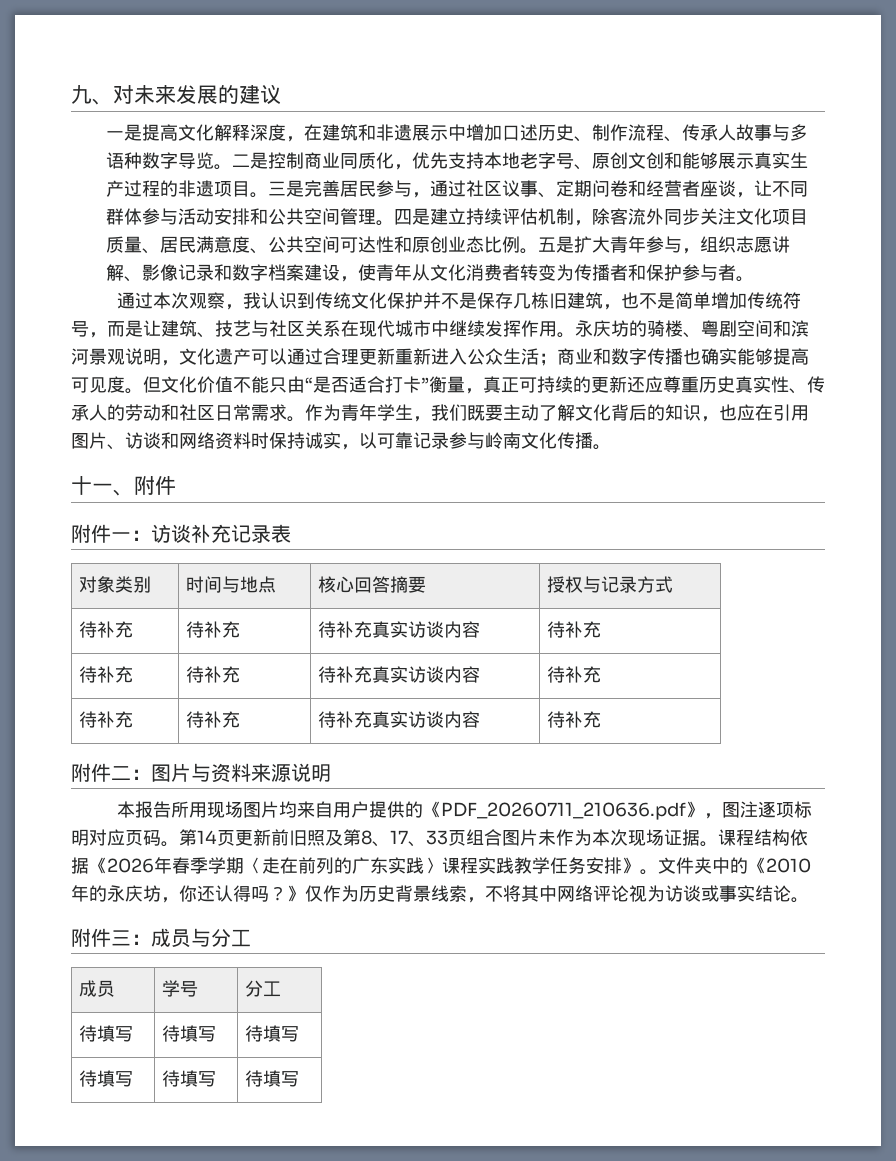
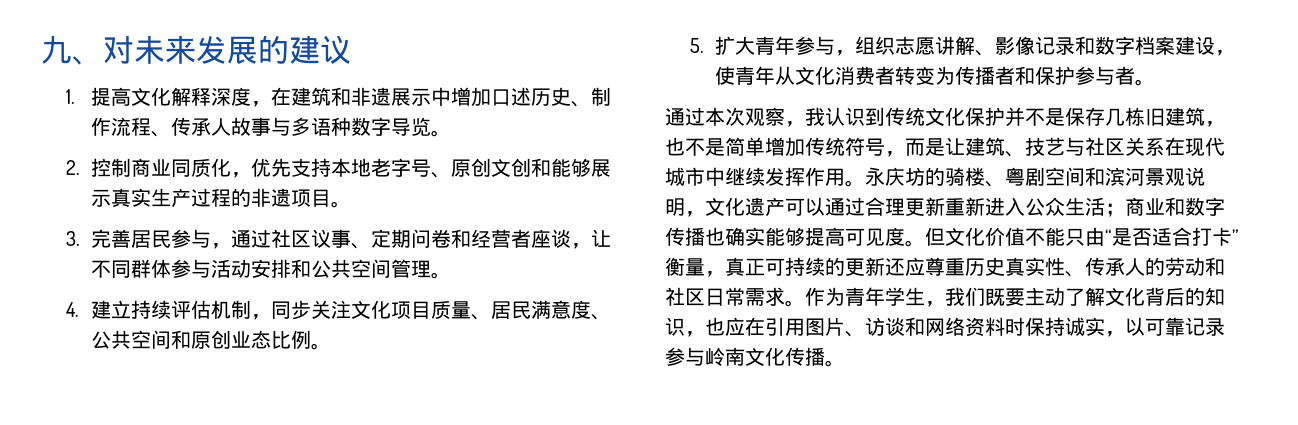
[106,124,143,141] 一是 -> [65,89,75,104] 1.
[232,152,269,169] 二是 -> [65,160,80,175] // 2.
[268,180,305,197] 三是 -> [65,231,80,246] // 3.
[394,208,431,225] 四是 -> [65,302,79,317] // 4.
[592,208,665,225] 除客流外 -> (271, 317) none
[340,236,395,253] 可达性 -> (171, 339) none
[538,236,575,253] 五是 -> [689,38,704,53] // 5.
[71,475,176,496] [71,524,291,543] [78,576,151,593] [185,576,276,593] [317,576,426,593] [546,576,673,593] [78,621,133,638] [185,621,240,638] [317,621,480,638] [546,621,601,638] [78,666,133,683] [185,666,240,683] [317,666,480,683] [546,666,601,683] [78,711,133,728] [185,711,240,728] [317,711,480,728] [546,711,601,728] [71,763,331,783] [117,801,813,820] [71,829,808,847] [71,857,811,875] [71,885,809,903] [71,928,251,948] [78,980,115,997] [161,980,198,997] [244,980,281,997] [78,1025,133,1042] [161,1025,216,1042] [244,1025,299,1042] [78,1070,133,1087] [161,1070,216,1087] [244,1070,299,1087] // 十一、附件 // 附件一：访谈补充记录表 // 对象类别 | 时间与地点 | 核心回答摘要 | 授权与记录方式 // 待补充 | 待补充 | 待补充真实访谈内容 | 待补充 // 待补充 | 待补充 | 待补充真实访谈内容 | 待补充 // 待补充 | 待补充 | 待补充真实访谈内容 | 待补充 // 附件二：图片与资料来源说明 // 本报告所用现场图片均来自用户提供的《PDF_20260711_210636.pdf》，图注逐项标明对应页码。第14页更新前旧照及第8、17、33页组合图片未作为本次现场证据。课程结构依据《2026年春季学期〈走在前列的广东实践〉课程实践教学任务安排》。文件夹中的《2010年的永庆坊，你还认得吗？》仅作为历史背景线索，不将其中网络评论视为访谈或事实结论。 // 附件三：成员与分工 // 成员 | 学号 | 分工 // 待填写 | 待填写 | 待填写 // 待填写 | 待填写 | 待填写 -> (845, 363) none

